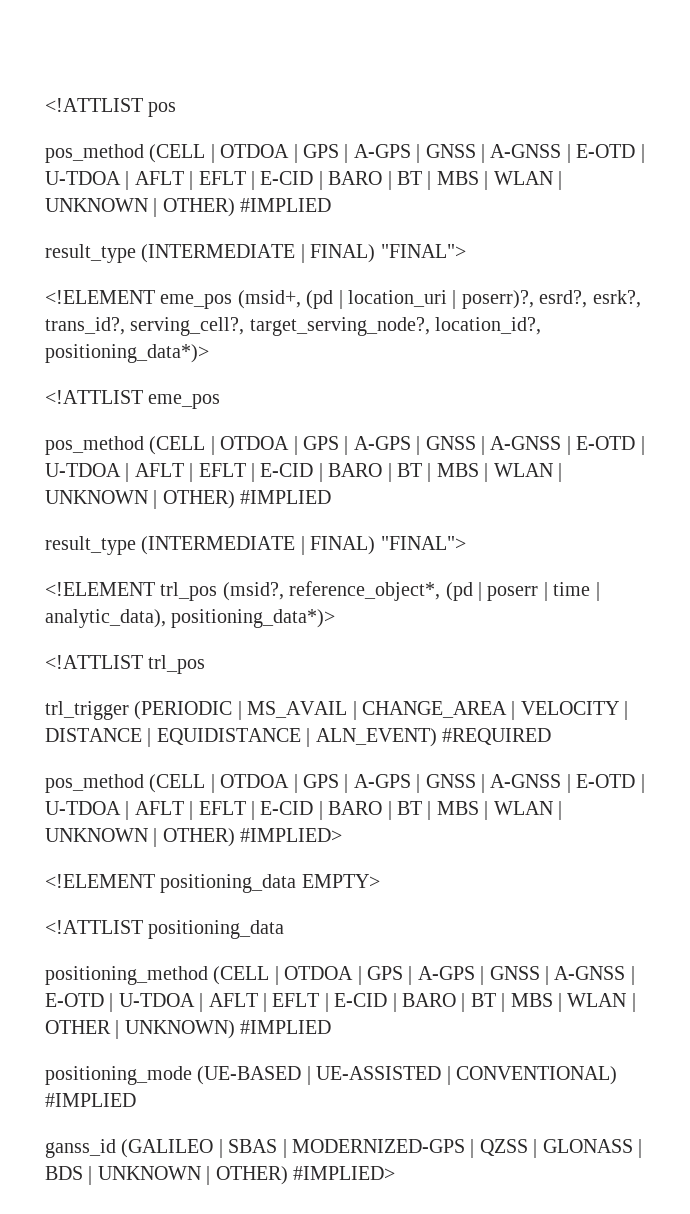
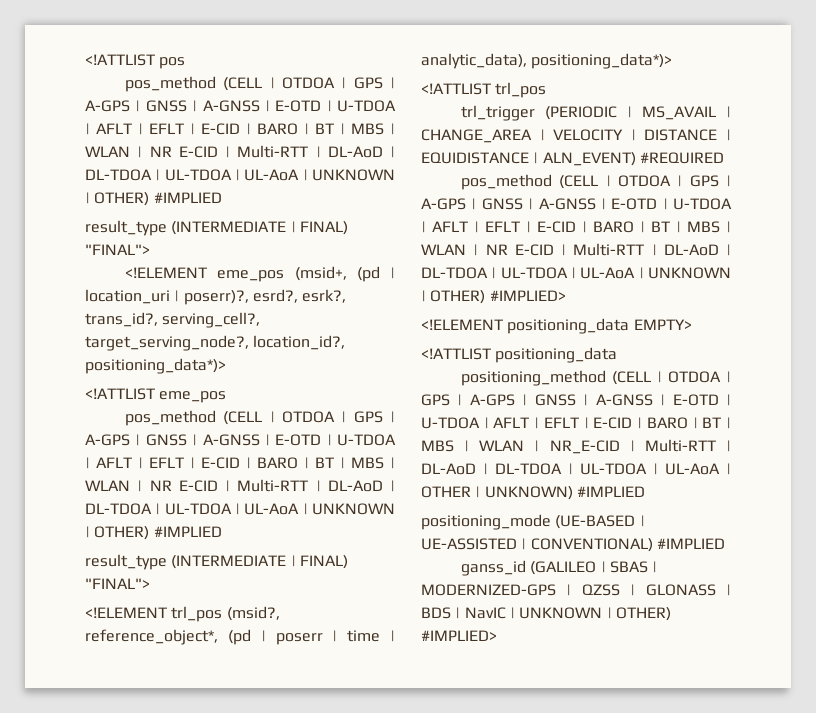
(562, 180) none -> [149,145,395,158] [85,169,308,181] NR E-CID | Multi-RTT | DL-AoD | DL-TDOA | UL-TDOA | UL-AoA |
(562, 472) none -> [149,479,395,492] [85,503,308,515] NR E-CID | Multi-RTT | DL-AoD | DL-TDOA | UL-TDOA | UL-AoA |
(562, 810) none -> [485,243,731,256] [421,267,644,279] NR E-CID | Multi-RTT | DL-AoD | DL-TDOA | UL-TDOA | UL-AoA |
(636, 1002) none -> [549,439,731,454] [421,463,731,475] NR_E-CID | Multi-RTT | DL-AoD | DL-TDOA | UL-TDOA | UL-AoA |
(93, 1175) none -> [464,607,515,619] NavIC |

